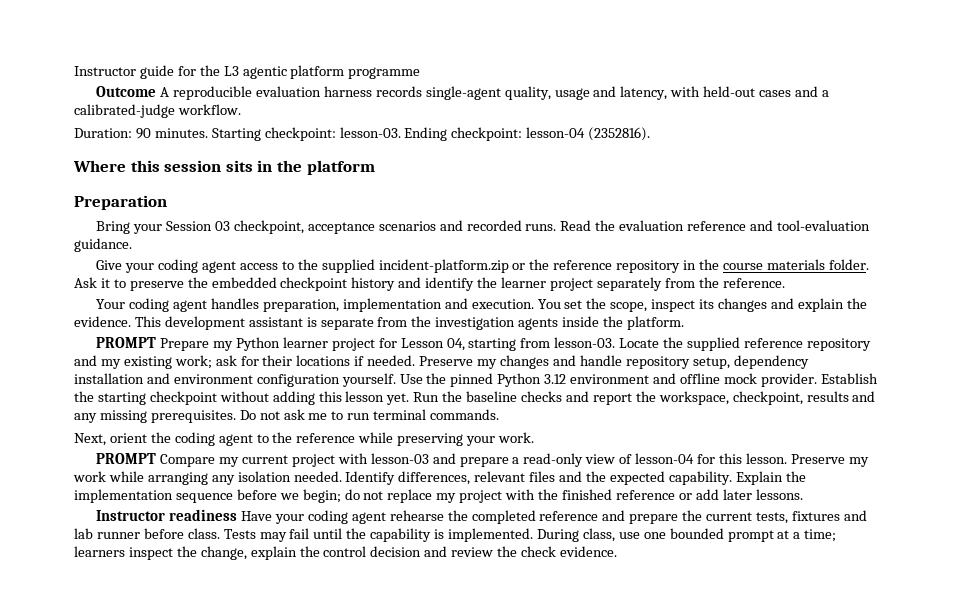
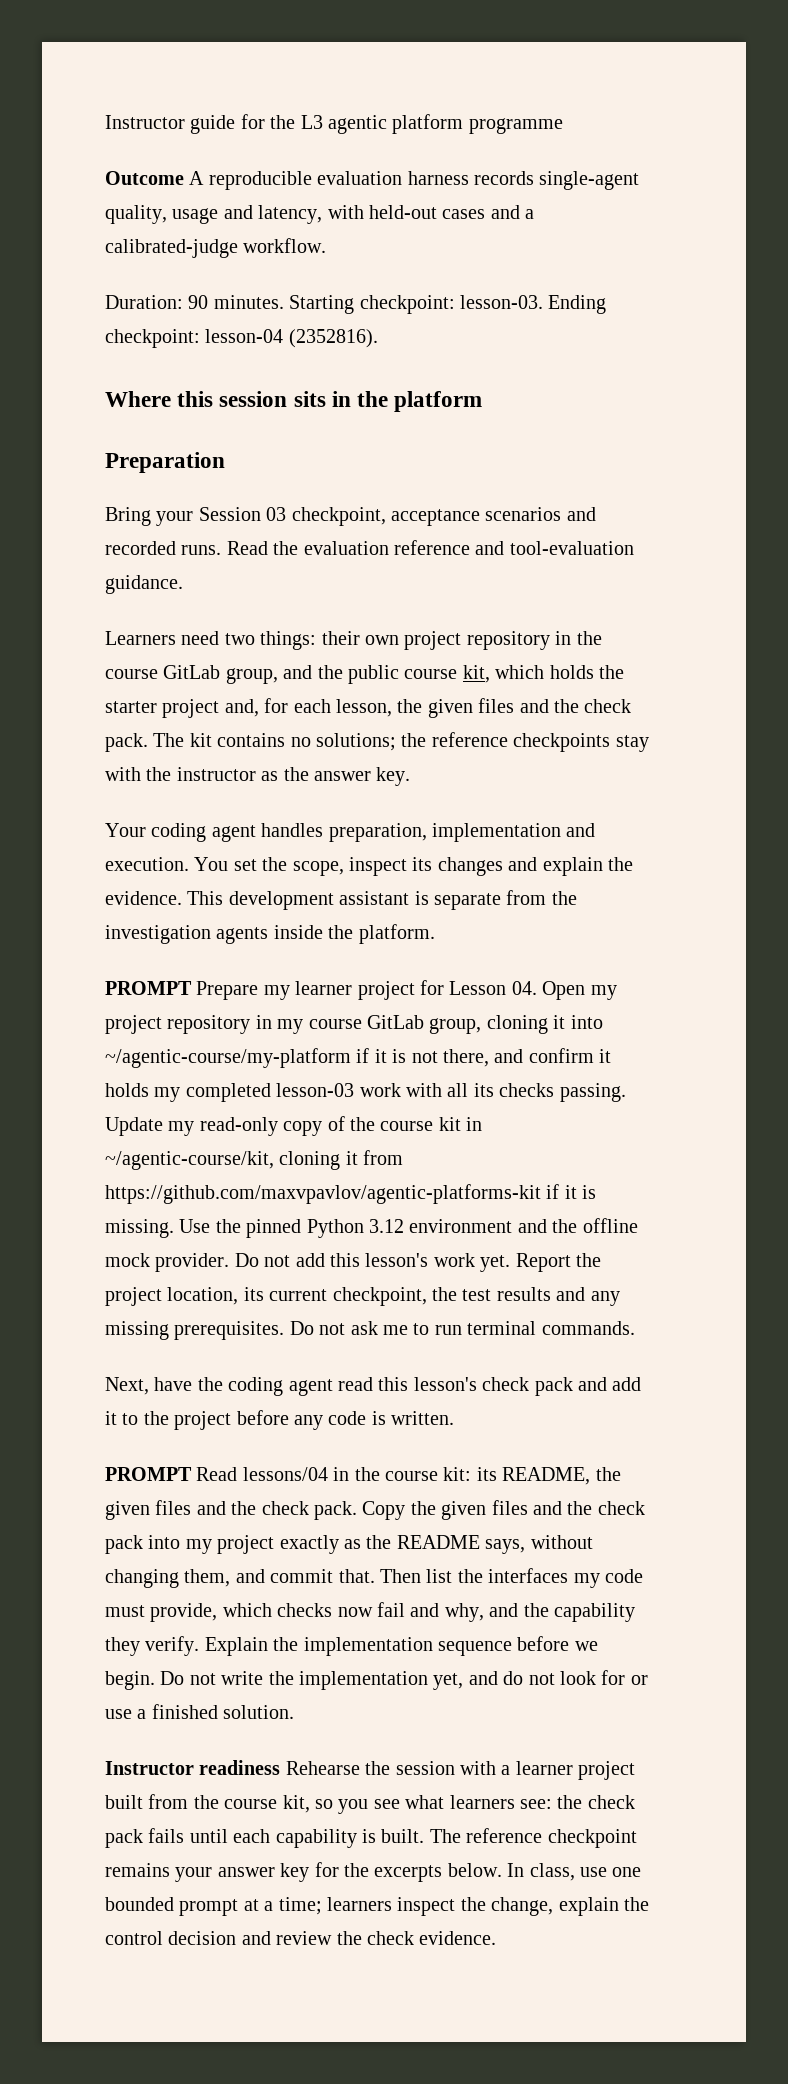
[96,259,869,273] [74,277,785,291] Give your coding agent access to the supplied incident-platform.zip or the reference repository in the course materials folder. Ask it to preserve the embedded checkpoint history and identify the learner project separately from the reference. -> [105,631,602,650] [105,665,624,684] [105,698,632,718] [105,732,649,752] [105,767,411,786] Learners need two things: their own project repository in the course GitLab group, and the public course kit, which holds the starter project and, for each lesson, the given files and the check pack. The kit contains no solutions; the reference checkpoints stay with the instructor as the answer key.
[235,337,280,351] Python -> (290, 992) none
[446,337,871,351] [74,355,809,369] [74,373,396,387] 04, starting from lesson-03. Locate the supplied reference repository and my existing work; ask for their locations if needed. Preserve my changes and handle repository setup, dependency installation and environment configuration yourself. -> [511,981,617,1000] [105,1015,603,1034] [105,1048,612,1068] [105,1083,626,1102] [105,1116,483,1136] [105,1150,404,1170] [105,1184,597,1204] [105,1219,174,1238] 04. Open my project repository in my course GitLab group, cloning it into ~/agentic-course/my-platform if it is not there, and confirm it holds my completed lesson-03 work with all its checks passing. Update my read-only copy of the course kit in ~/agentic-course/kit, cloning it from https://github.com/maxvpavlov/agentic-platforms-kit if it is missing.
(677, 378) none -> [552,1219,578,1233] the
[820,373,878,384] [74,391,803,405] Establish the starting checkpoint without adding this lesson yet. Run the baseline checks and report the workspace, checkpoint, -> [234,1253,601,1272] [105,1287,492,1306] Do not add this lesson's work yet. Report the project location, its current checkpoint, the test
[109,433,147,443] orient -> [154,1377,193,1391] have
[256,432,535,446] [96,453,869,467] [73,471,732,485] to the reference while preserving your work. // PROMPT Compare my current project with lesson-03 and prepare a read-only view of lesson-04 for this lesson. Preserve my work while arranging any isolation needed. Identify differences, relevant files and the expected capability. -> [338,1377,642,1396] [105,1410,455,1430] [105,1467,621,1485] [105,1500,645,1520] [105,1535,593,1554] [105,1568,643,1588] [105,1602,635,1622] [105,1636,200,1656] read this lesson's check pack and add it to the project before any code is written. // PROMPT Read lessons/04 in the course kit: its README, the given files and the check pack. Copy the given files and the check pack into my project exactly as the README says, without changing them, and commit that. Then list the interfaces my code must provide, which checks now fail and why, and the capability they verify.
[302,489,803,503] [96,509,867,524] [74,528,579,542] begin; do not replace my project with the finished reference or add later lessons. // Instructor readiness Have your coding agent rehearse the completed reference and prepare the current tests, fixtures and lab runner before class. Tests may fail until the capability is implemented. During -> [105,1670,648,1690] [105,1704,295,1719] [105,1760,636,1780] [105,1794,635,1814] [105,1828,637,1848] [105,1862,525,1882] begin. Do not write the implementation yet, and do not look for or use a finished solution. // Instructor readiness Rehearse the session with a learner project built from the course kit, so you see what learners see: the check pack fails until each capability is built. The reference checkpoint remains your answer key for the excerpts below. In

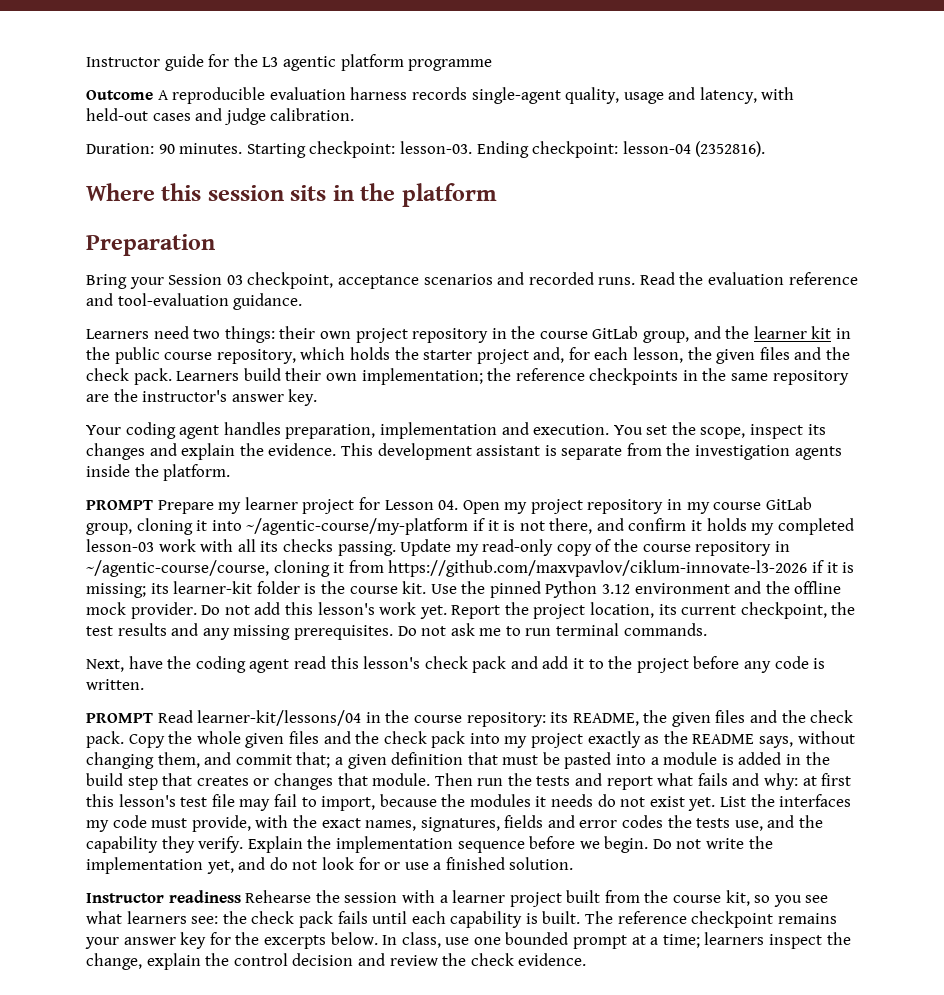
[525,209,535,219] [105,238,327,258] a calibrated-judge workflow. -> [223,108,355,125] judge calibration.
(343, 672) none -> [753,326,852,339] [86,347,110,360] learner kit in the
[462,665,490,683] kit, -> [216,349,296,364] repository,
[153,732,649,752] [105,767,309,781] The kit contains no solutions; the reference checkpoints stay with the instructor as the -> [176,368,849,385] [86,389,228,402] Learners build their own implementation; the reference checkpoints in the same repository are the instructor's
[438,1117,483,1131] [105,1151,274,1170] kit in ~/agentic-course/kit, -> [695,541,790,556] [86,560,269,577] repository in ~/agentic-course/course,
[105,1184,597,1204] [105,1219,174,1238] https://github.com/maxvpavlov/agentic-platforms-kit if it is missing. -> [388,560,855,577] [86,581,427,598] https://github.com/maxvpavlov/ciklum-innovate-l3-2026 if it is missing; its learner-kit folder is the course kit.
[242,1467,472,1481] lessons/04 in the course kit: -> [197,710,546,727] learner-kit/lessons/04 in the course repository:
(436, 1508) none -> [196,731,241,744] whole
[338,1569,453,1583] that. Then list -> [296,752,830,769] [86,773,852,790] [86,794,747,811] that; a given definition that must be pasted into a module is added in the build step that creates or changes that module. Then run the tests and report what fails and why: at first this lesson's test file may fail to import, because the modules it needs do not exist yet. List
[222,1602,484,1622] which checks now fail and why, -> [255,815,763,832] with the exact names, signatures, fields and error codes the tests use,

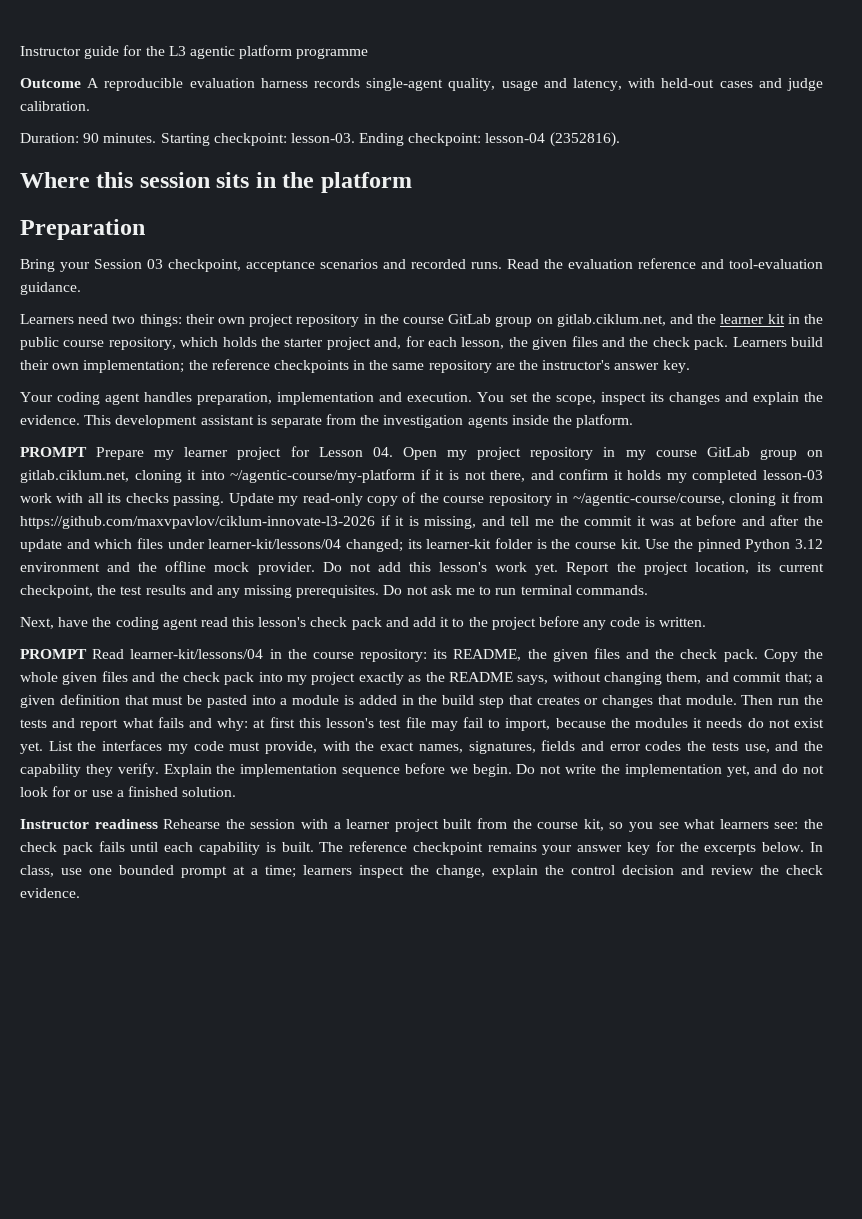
[643,331,690,343] group, -> [495,314,666,327] group on gitlab.ciklum.net,
[86,523,132,535] group, -> [759,449,824,460] [20,470,129,483] group on gitlab.ciklum.net,
[86,583,146,598] missing; -> [424,515,823,529] [20,538,403,552] missing, and tell me the commit it was at before and after the update and which files under learner-kit/lessons/04 changed;

